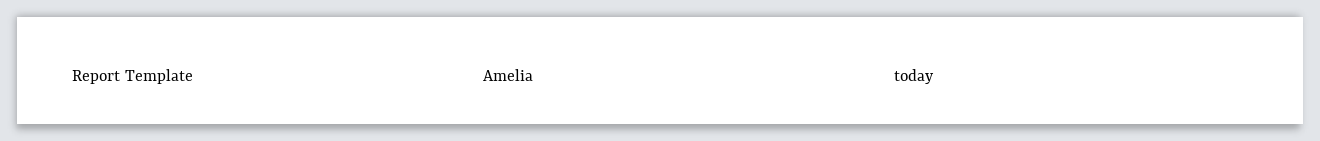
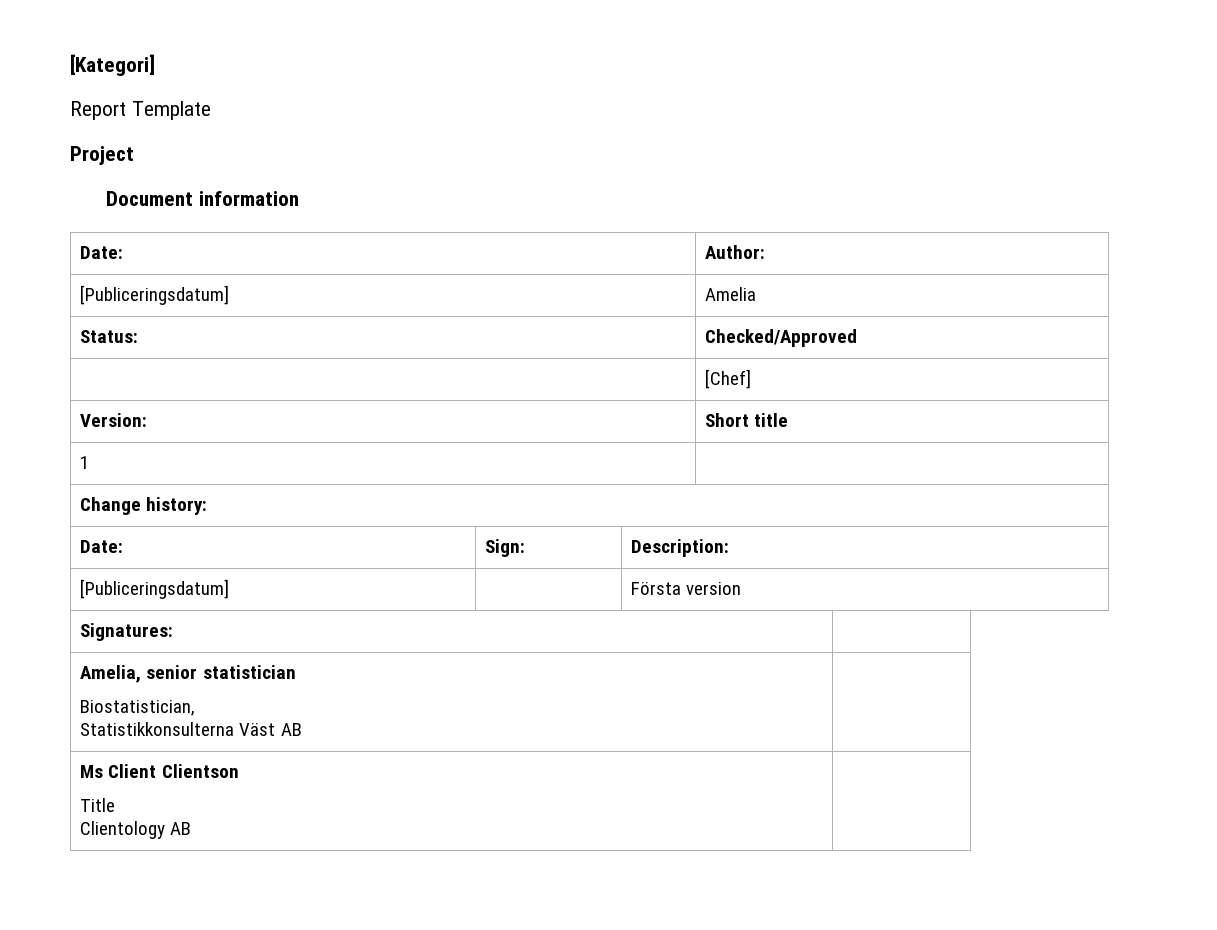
(72, 77) none -> [70,54,155,76] [Kategori] //
[483,69,533,81] [894,69,934,84] Amelia // today -> [70,146,134,165] [106,191,299,206] [80,246,124,259] [705,245,766,259] [80,285,230,305] [705,287,757,301] [80,330,139,343] [705,329,858,347] [705,369,752,389] [80,413,148,427] [705,413,789,427] [80,456,90,469] [80,497,208,515] [80,540,124,553] [485,539,526,557] [631,539,730,557] [80,579,230,599] [631,582,742,595] [80,623,174,641] [80,665,296,683] [80,700,196,716] [80,722,302,736] [80,764,239,778] [80,798,116,812] [80,821,192,839] Project // Document information // Date: | Author: // [Publiceringsdatum] | Amelia // Status: | Checked/Approved // | [Chef] // Version: | Short title // 1 | // Change history: // Date: | Sign: | Description: // [Publiceringsdatum] | | Första version // Signatures: | // Amelia, senior statistician // Biostatistician, // Statistikkonsulterna Väst AB | // Ms Client Clientson // Title // Clientology AB |

